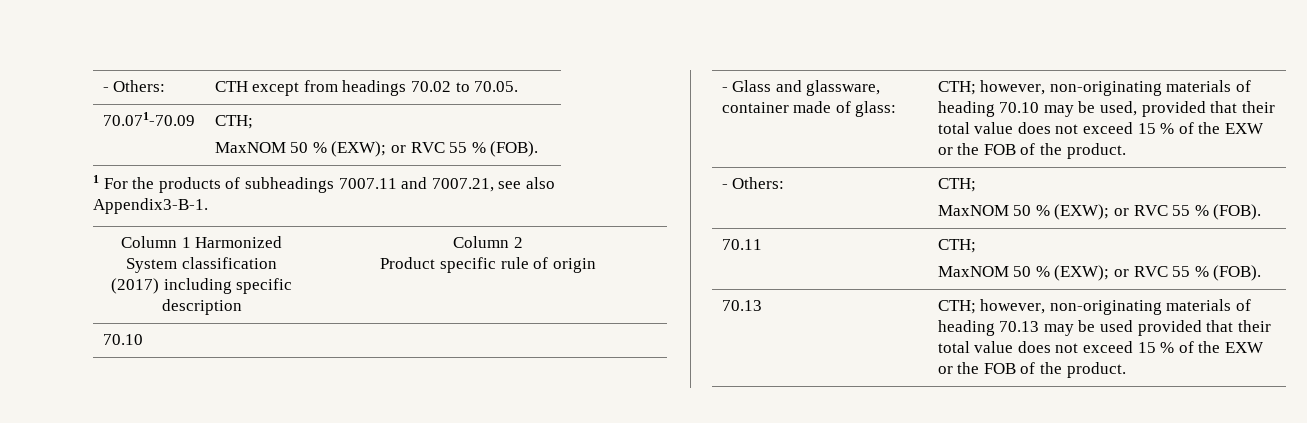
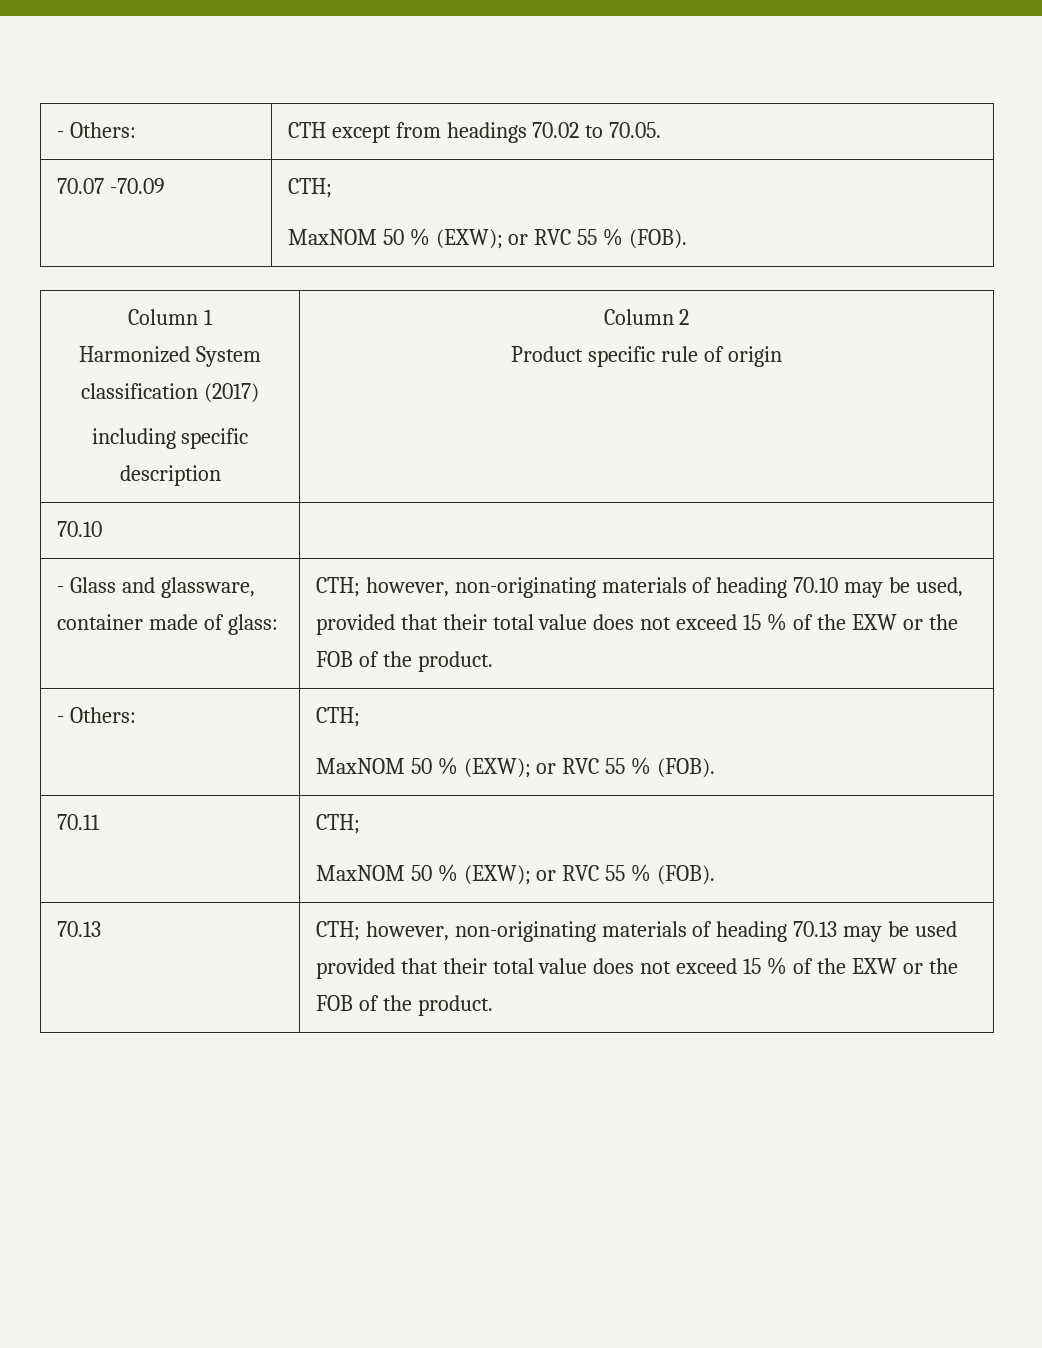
[102,112,195,126] 70.071-70.09 -> [56,178,165,194] 70.07 -70.09
[93,175,555,193] [93,198,208,214] // 1 For the products of subheadings 7007.11 and 7007.21, see also Appendix3-B-1. -> (688, 239) none
(191, 242) none -> (213, 317) //
(159, 286) none -> (259, 393) //

